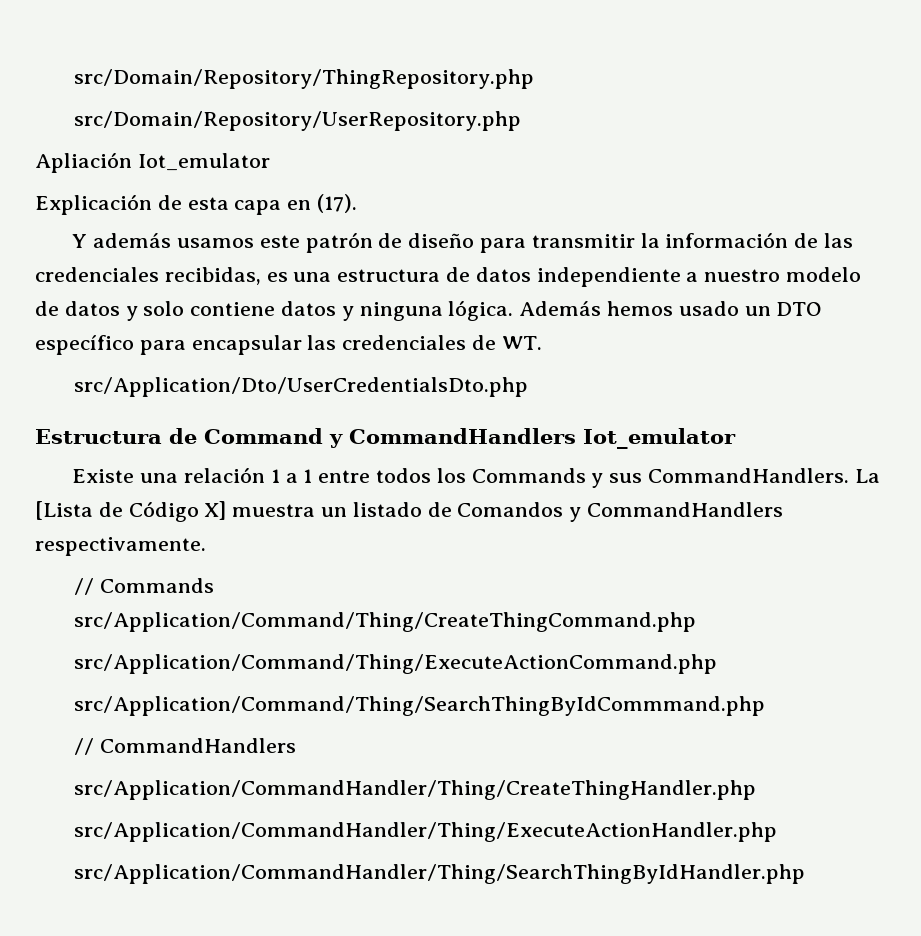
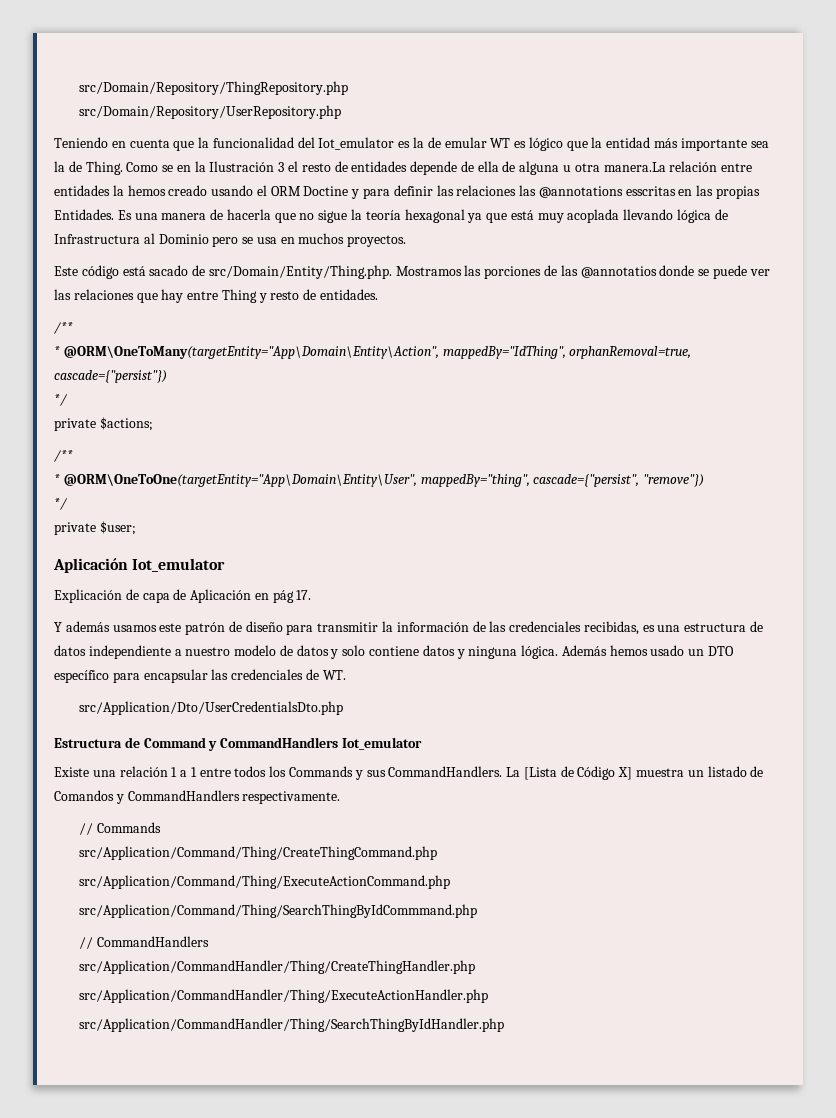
[35,152,270,173] [35,194,358,215] Apliación Iot_emulator // Explicación de esta capa en (17). -> [54,137,769,151] [54,161,753,175] [54,185,761,199] [54,209,728,223] [54,233,407,247] [54,265,770,279] [54,289,379,303] [54,322,73,334] [54,346,692,359] [54,370,167,383] [54,394,68,406] [54,417,153,431] [54,450,73,462] [54,474,705,487] [54,498,68,510] [54,521,136,535] [53,558,226,573] [54,589,312,603] Teniendo en cuenta que la funcionalidad del Iot_emulator es la de emular WT es lógico que la entidad más importante sea la de Thing. Como se en la Ilustración 3 el resto de entidades depende de ella de alguna u otra manera.La relación entre entidades la hemos creado usando el ORM Doctine y para definir las relaciones las @annotations esscritas en las propias Entidades. Es una manera de hacerla que no sigue la teoría hexagonal ya que está muy acoplada llevando lógica de Infrastructura al Dominio pero se usa en muchos proyectos. // Este código está sacado de src/Domain/Entity/Thing.php. Mostramos las porciones de las @annotatios donde se puede ver las relaciones que hay entre Thing y resto de entidades. // /** // * @ORM\OneToMany(targetEntity="App\Domain\Entity\Action", mappedBy="IdThing", orphanRemoval=true, cascade={"persist"}) // */ // private $actions; // /** // * @ORM\OneToOne(targetEntity="App\Domain\Entity\User", mappedBy="thing", cascade={"persist", "remove"}) // */ // private $user; // Aplicación Iot_emulator // Explicación de capa de Aplicación en pág 17.

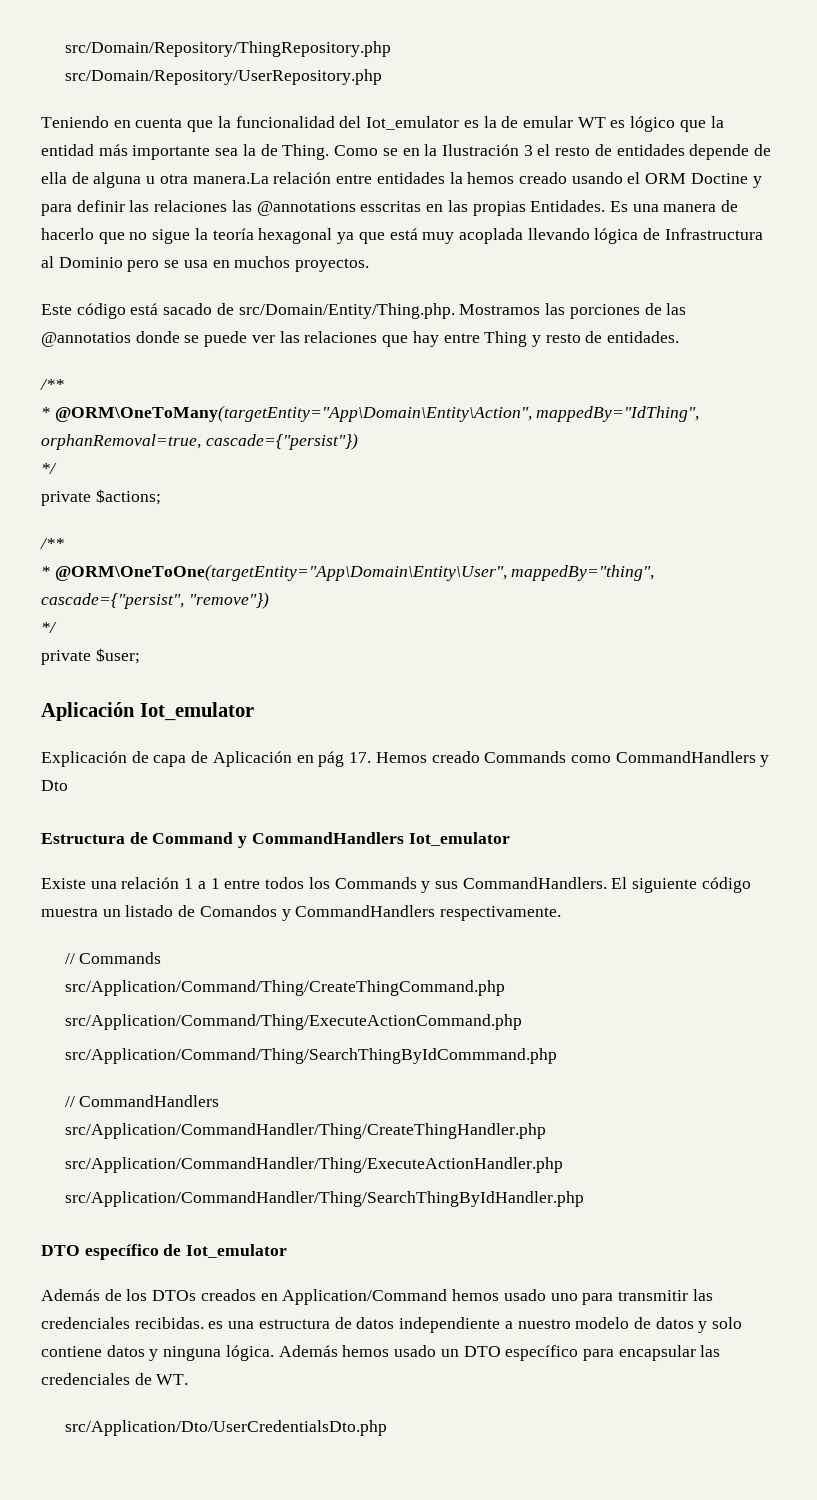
[226,209,271,220] hacerla -> [41,228,94,240] hacerlo
[54,621,639,635] // Y además usamos este patrón de diseño para transmitir la información de las credenciales recibidas, -> [375,751,770,767] [41,780,68,791] [41,832,510,848] [41,877,751,893] [41,905,562,921] [64,952,162,964] [64,980,505,996] [64,1014,522,1030] [64,1048,557,1064] [64,1095,220,1107] [64,1123,546,1139] [64,1157,563,1173] [64,1191,584,1207] [41,1244,288,1260] [41,1289,713,1305] [41,1317,204,1329] Hemos creado Commands como CommandHandlers y Dto // Estructura de Command y CommandHandlers Iot_emulator // Existe una relación 1 a 1 entre todos los Commands y sus CommandHandlers. El siguiente código muestra un listado de Comandos y CommandHandlers respectivamente. // // Commands // src/Application/Command/Thing/CreateThingCommand.php // src/Application/Command/Thing/ExecuteActionCommand.php // src/Application/Command/Thing/SearchThingByIdCommmand.php // // CommandHandlers // src/Application/CommandHandler/Thing/CreateThingHandler.php // src/Application/CommandHandler/Thing/ExecuteActionHandler.php // src/Application/CommandHandler/Thing/SearchThingByIdHandler.php // DTO específico de Iot_emulator // Además de los DTOs creados en Application/Command hemos usado uno para transmitir las credenciales recibidas.
[54,737,422,751] [54,766,764,780] [54,790,341,804] [78,822,161,835] [78,846,437,860] [78,875,450,889] [78,904,477,918] [78,936,209,949] [78,960,475,974] [78,989,488,1003] [78,1018,504,1032] // Estructura de Command y CommandHandlers Iot_emulator // Existe una relación 1 a 1 entre todos los Commands y sus CommandHandlers. La [Lista de Código X] muestra un listado de Comandos y CommandHandlers respectivamente. // // Commands // src/Application/Command/Thing/CreateThingCommand.php // src/Application/Command/Thing/ExecuteActionCommand.php // src/Application/Command/Thing/SearchThingByIdCommmand.php // // CommandHandlers // src/Application/CommandHandler/Thing/CreateThingHandler.php // src/Application/CommandHandler/Thing/ExecuteActionHandler.php // src/Application/CommandHandler/Thing/SearchThingByIdHandler.php -> (387, 1428) none

